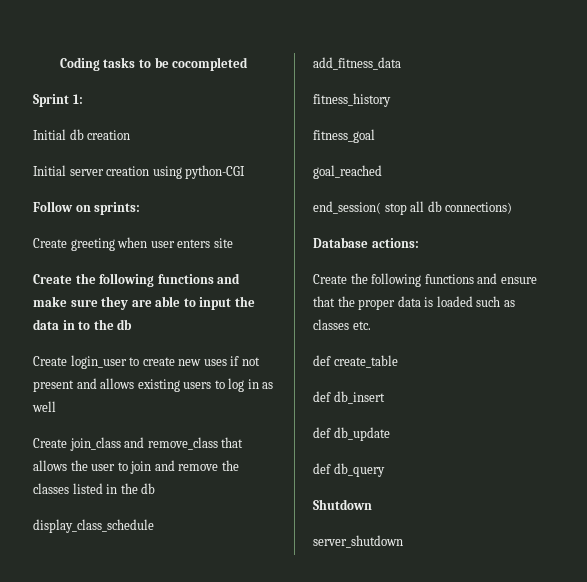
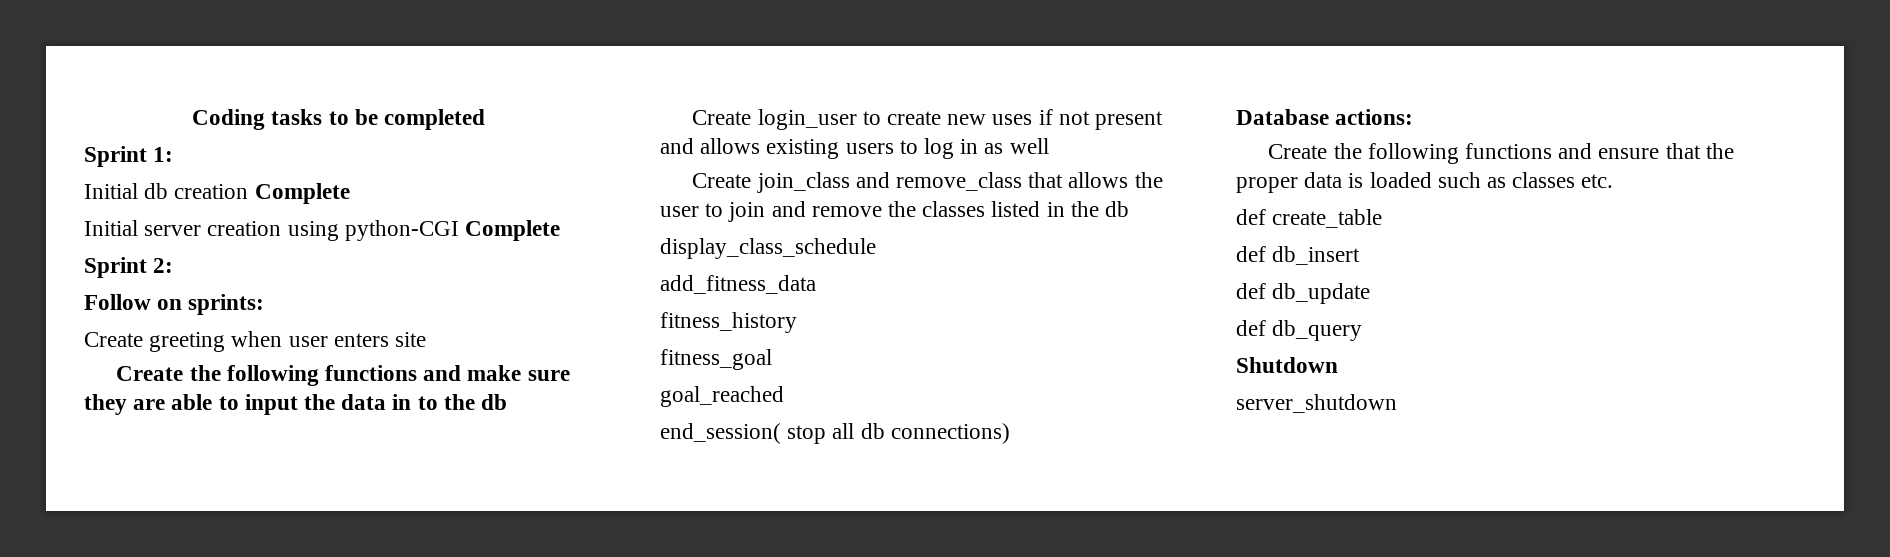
[172,57,249,71] cocompleted -> [383,109,485,130] completed
(131, 135) none -> [254,183,350,204] Complete
(246, 172) none -> [465,220,561,241] [84,257,174,278] Complete // Sprint 2:

